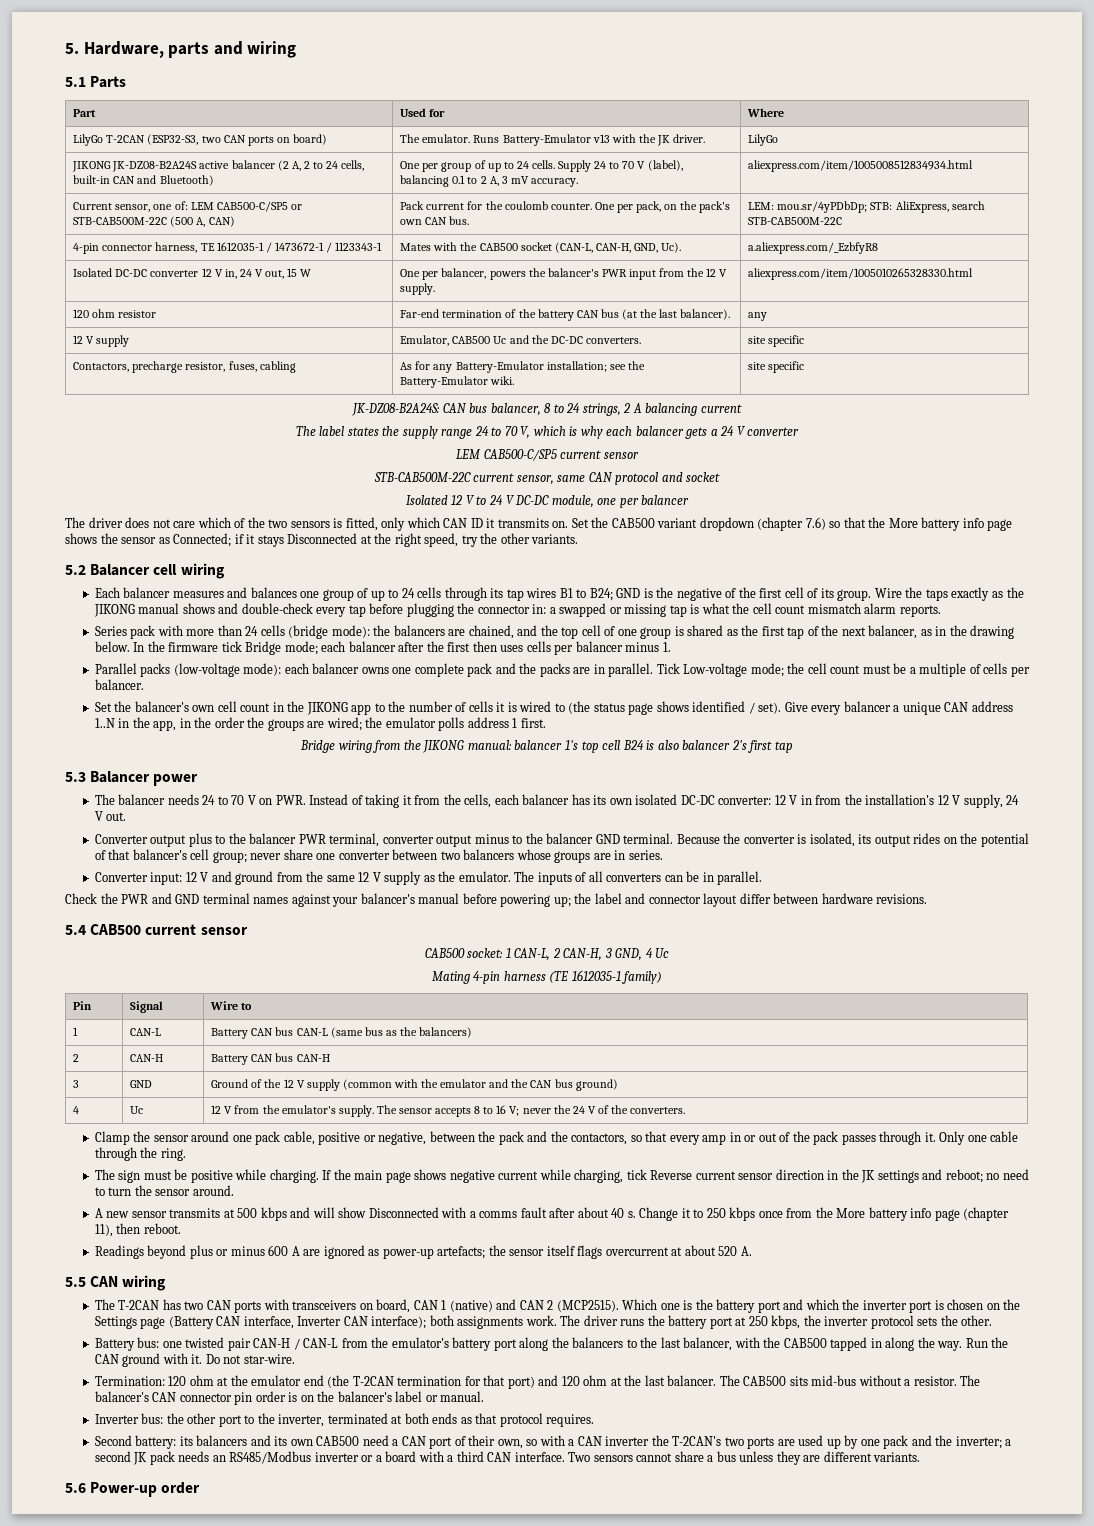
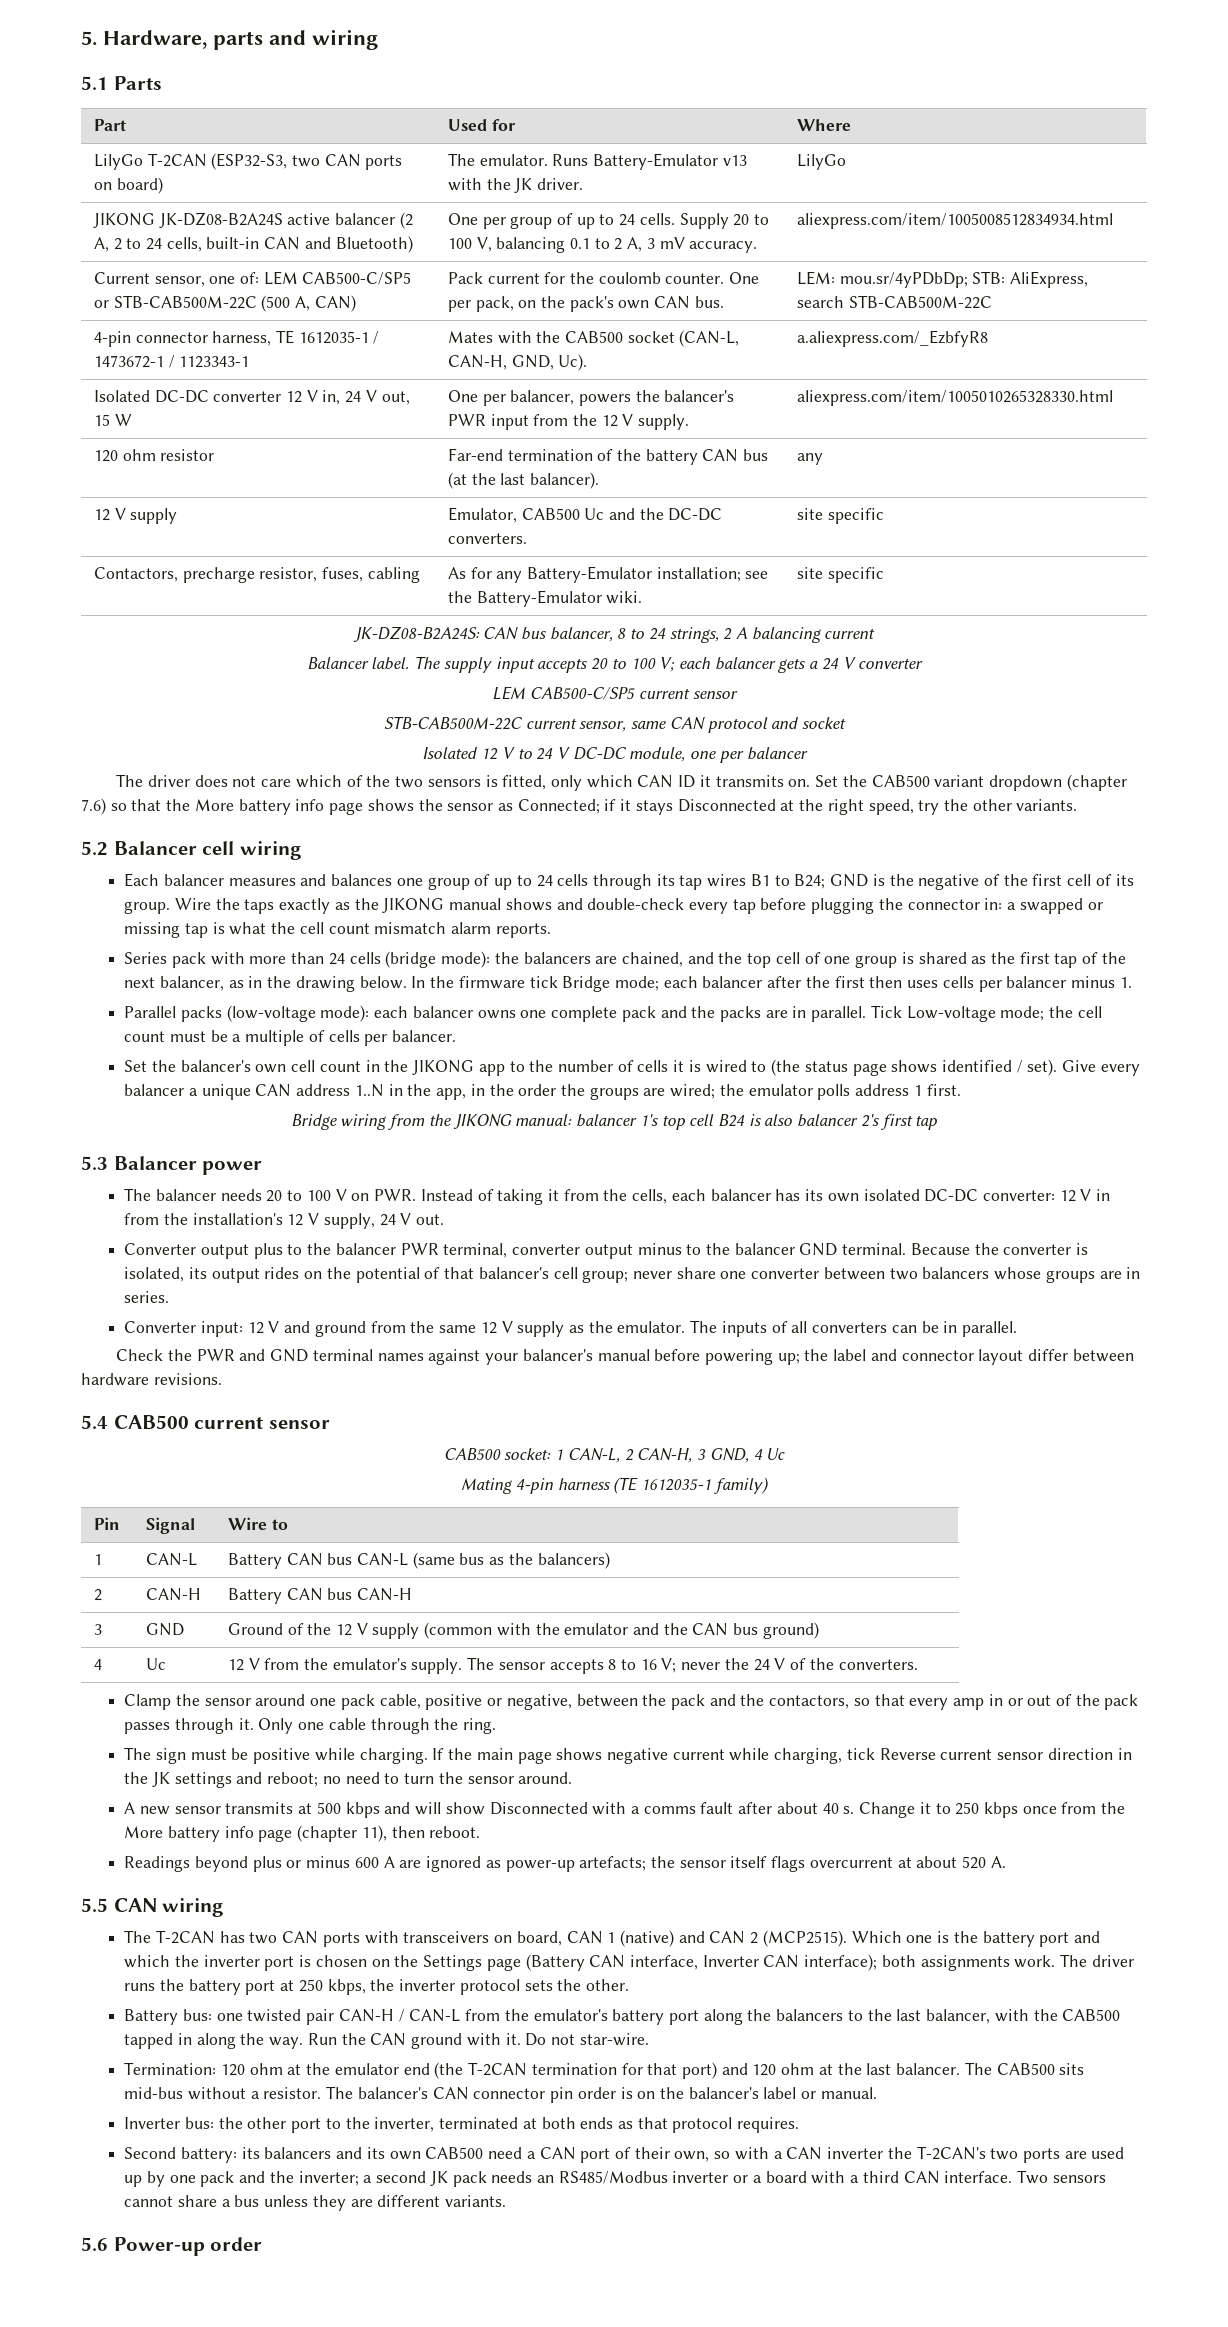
[594,160,683,171] 24 to 70 V (label), -> [733,214,770,226] [447,237,492,252] 20 to 100 V,
[295,426,603,439] The label states the supply range 24 to 70 V, which is why -> [306,656,676,673] Balancer label. The supply input accepts 20 to 100 V;
[202,795,245,805] 24 to 70 -> [266,1190,331,1202] 20 to 100

